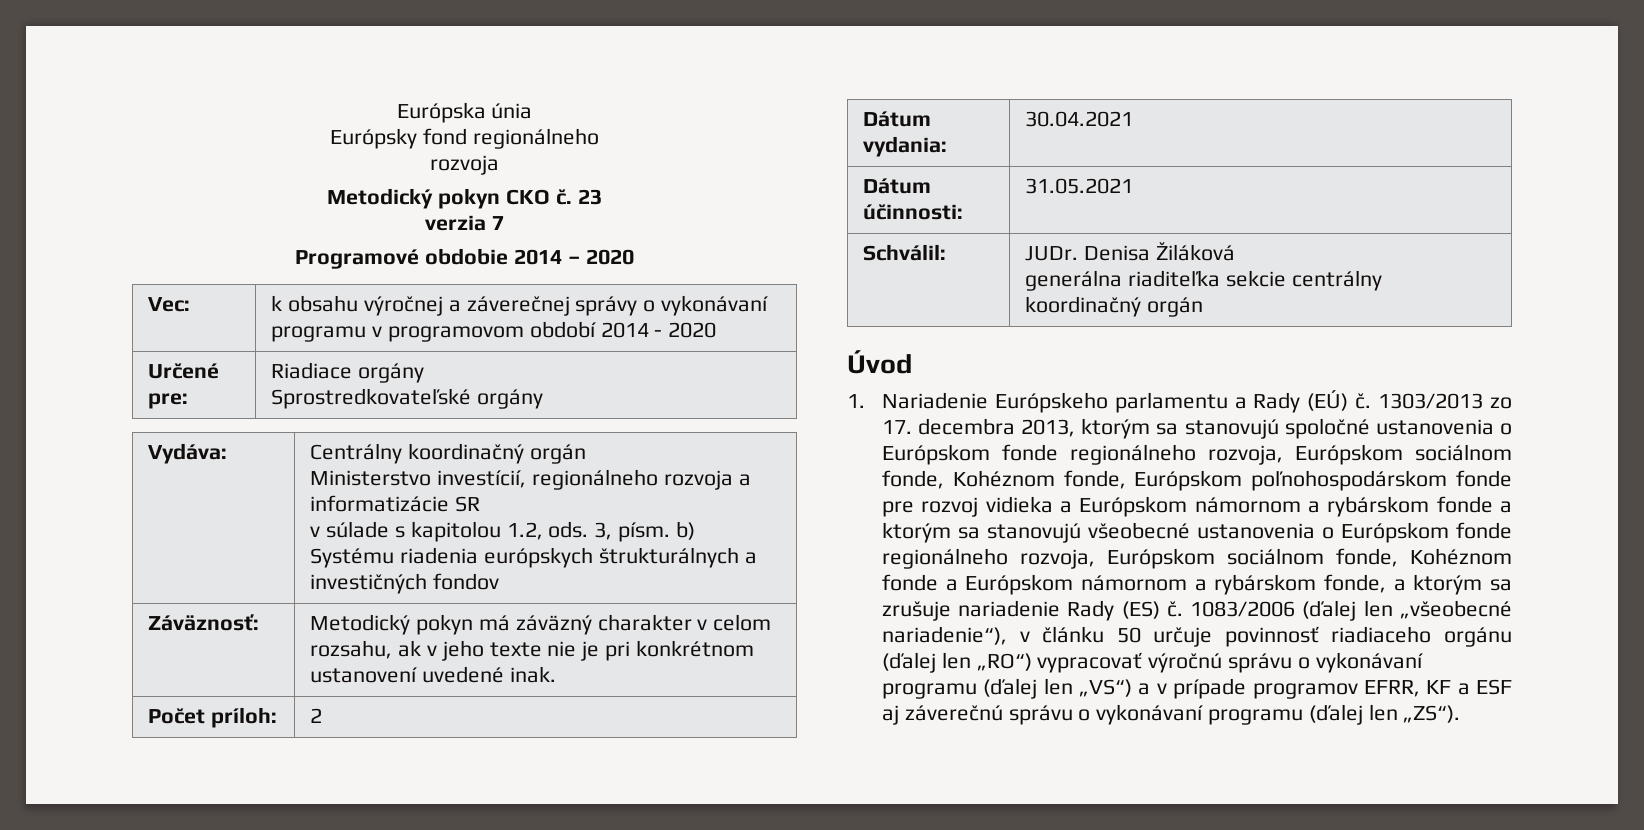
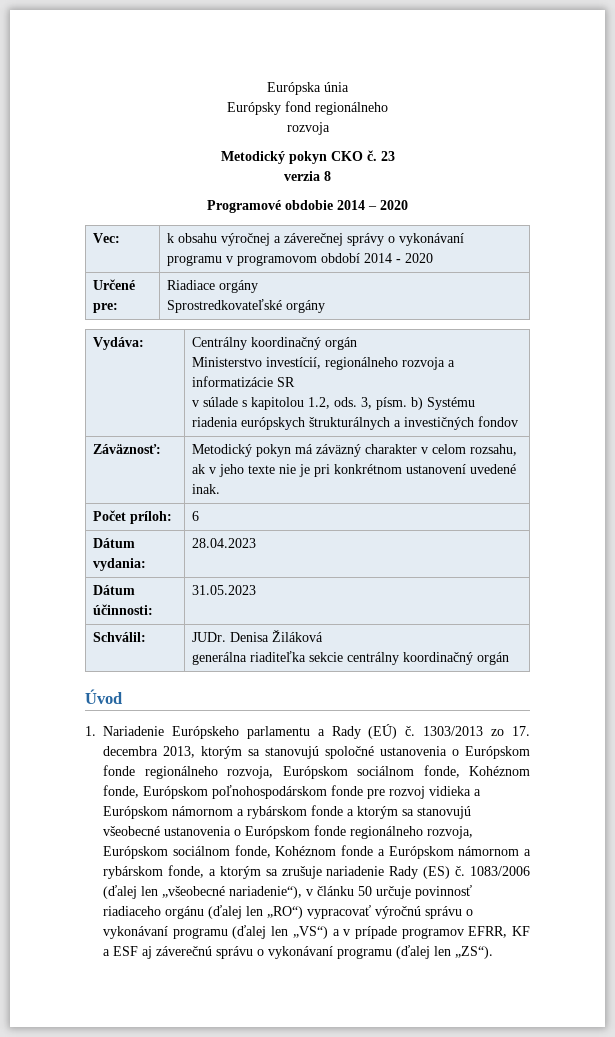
[491,216,504,230] 7 -> [324,171,331,181] 8
[310,708,323,723] 2 -> [192,511,200,521] 6
[1025,111,1134,127] 30.04.2021 -> [192,538,257,548] 28.04.2023
[1025,178,1134,194] 31.05.2021 -> [192,585,257,595] 31.05.2023

